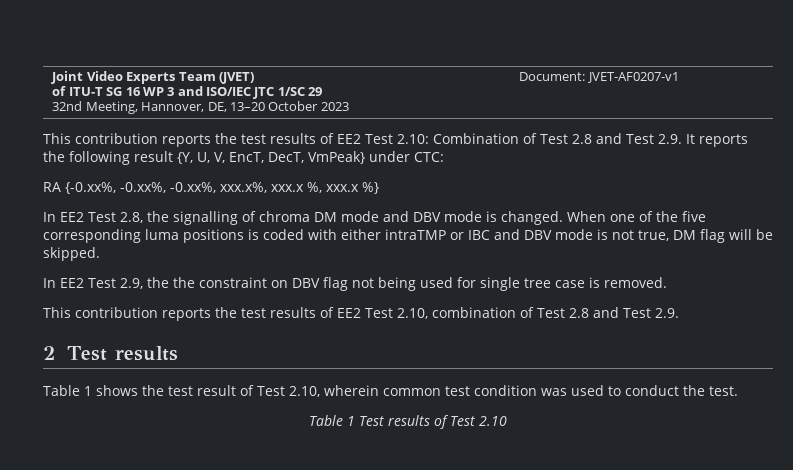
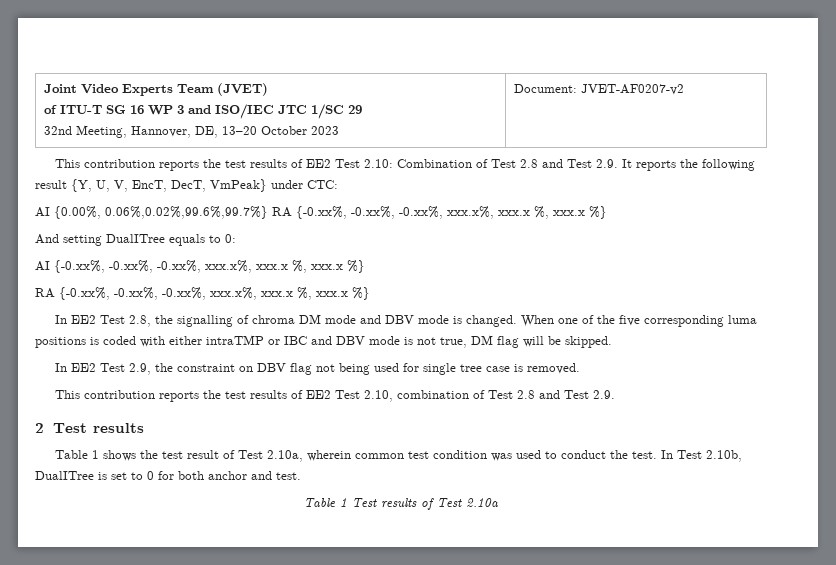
[586,72,679,83] JVET-AF0207-v1 -> [580,84,684,95] JVET-AF0207-v2
(444, 157) none -> [35,206,607,219] [35,234,236,246] [35,260,365,273] // AI {0.00%, 0.06%,0.02%,99.6%,99.7%} RA {-0.xx%, -0.xx%, -0.xx%, xxx.x%, xxx.x %, xxx.x %} // And setting DualITree equals to 0: // AI {-0.xx%, -0.xx%, -0.xx%, xxx.x%, xxx.x %, xxx.x %}
[172,277,195,288] the -> (174, 367) none
[288,386,320,397] 2.10, -> [267,450,304,462] 2.10a,
(738, 391) none -> [661,450,743,462] [35,471,301,480] In Test 2.10b, DualITree is set to 0 for both anchor and test.
[478,416,507,426] 2.10 -> [466,498,498,507] 2.10a

